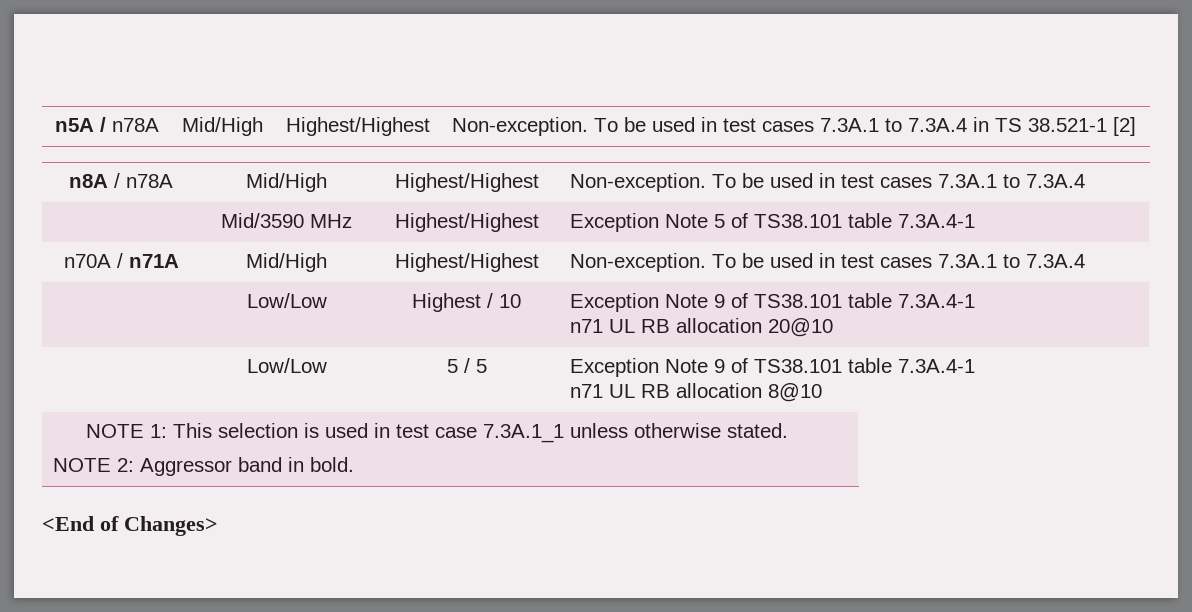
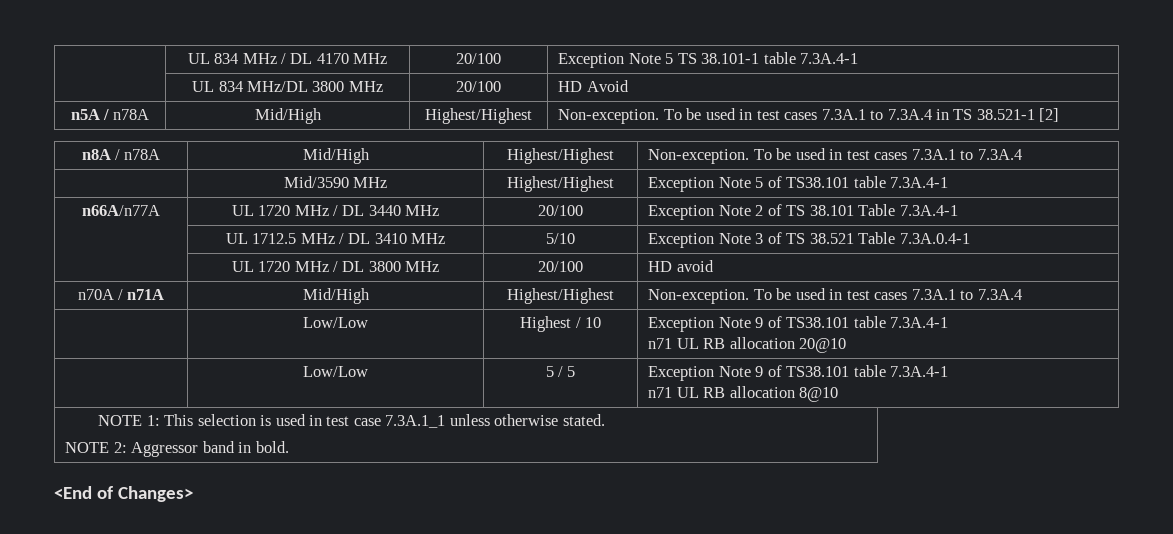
(54, 125) none -> [187,53,388,64] [456,53,501,64] [558,52,859,68] [192,81,383,92] [456,81,501,92] [558,80,629,92] | UL 834 MHz / DL 4170 MHz | 20/100 | Exception Note 5 TS 38.101-1 table 7.3A.4-1 // | UL 834 MHz/DL 3800 MHz | 20/100 | HD Avoid //
(976, 221) none -> [82,205,160,216] [231,205,440,216] [538,205,583,216] [648,204,958,220] [225,233,446,244] [546,233,575,244] [648,232,970,248] [231,261,440,272] [538,261,583,272] [648,260,714,272] // n66A/n77A | UL 1720 MHz / DL 3440 MHz | 20/100 | Exception Note 2 of TS 38.101 Table 7.3A.4-1 // | UL 1712.5 MHz / DL 3410 MHz | 5/10 | Exception Note 3 of TS 38.521 Table 7.3A.0.4-1 // | UL 1720 MHz / DL 3800 MHz | 20/100 | HD avoid

